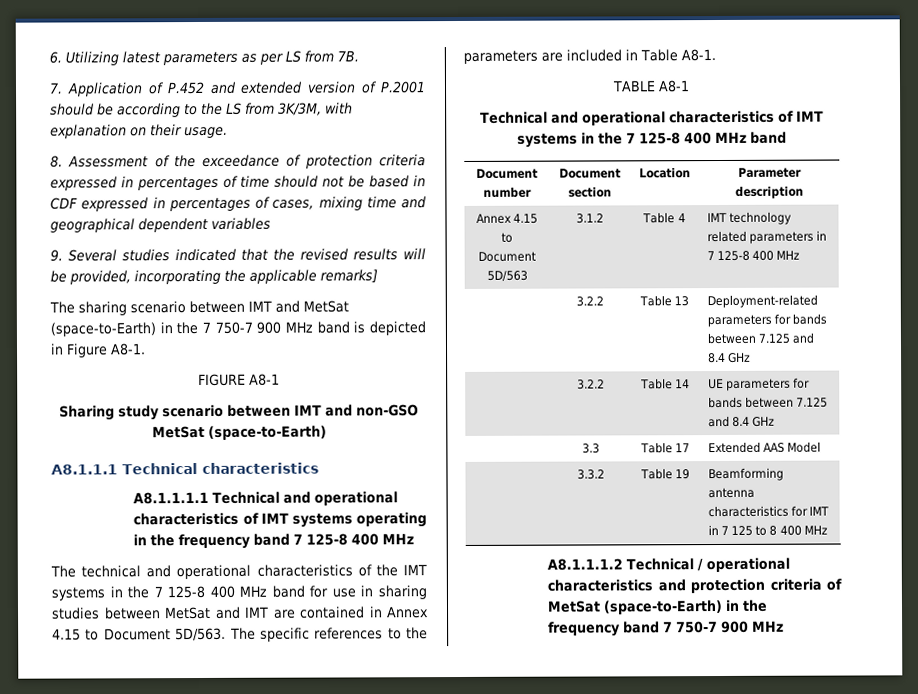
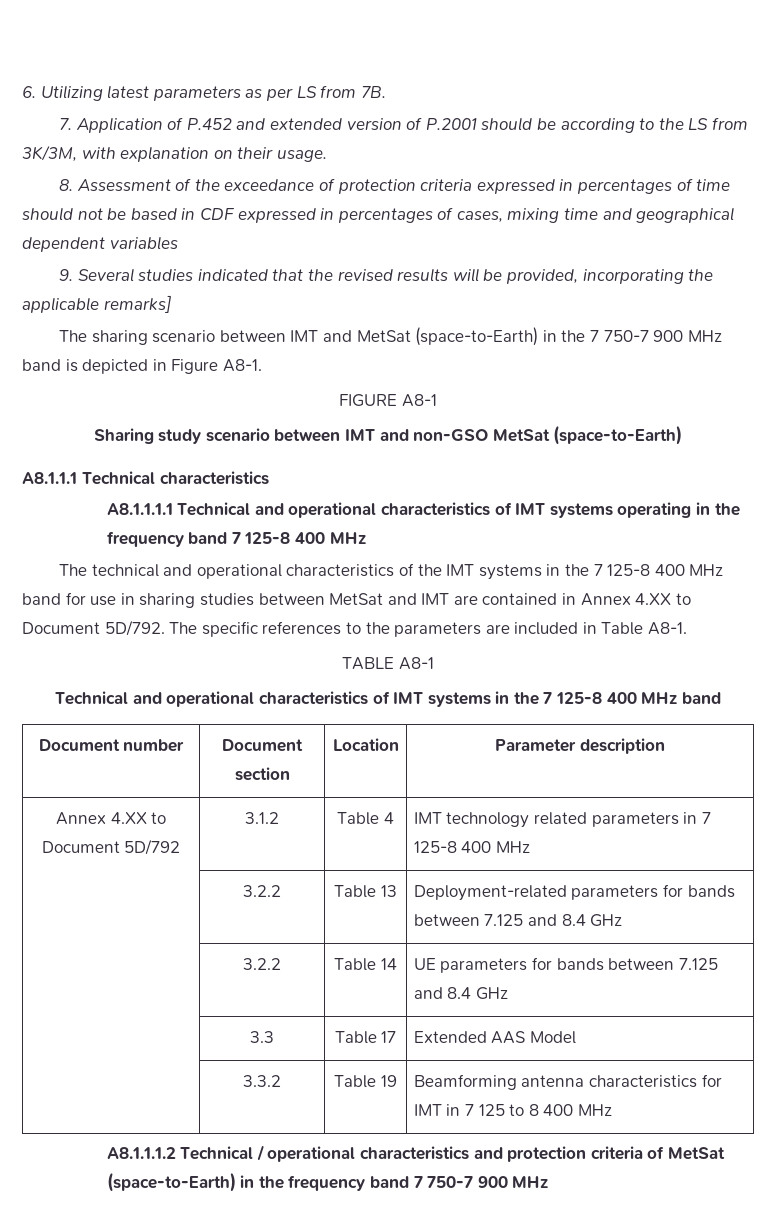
[52,627,227,642] 4.15 to Document 5D/563. -> [635,593,691,605] [22,620,165,636] 4.XX to Document 5D/792.
[513,213,539,224] [501,232,513,243] [478,251,536,262] [486,270,528,282] 4.15 to Document 5D/563 -> [110,812,167,824] [41,839,181,855] 4.XX to Document 5D/792

